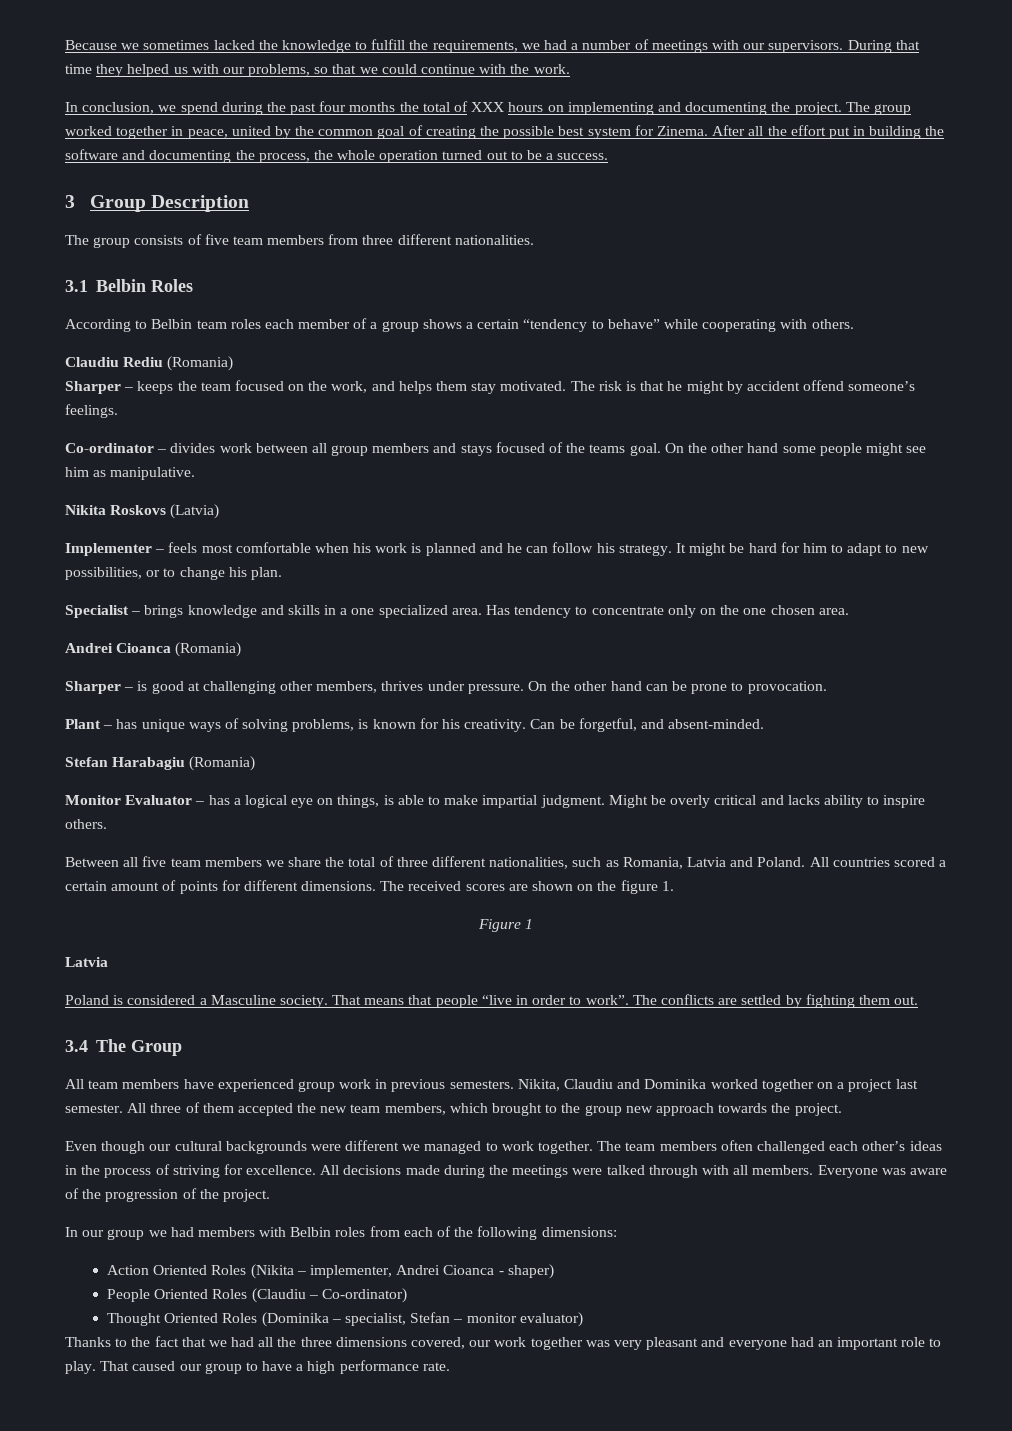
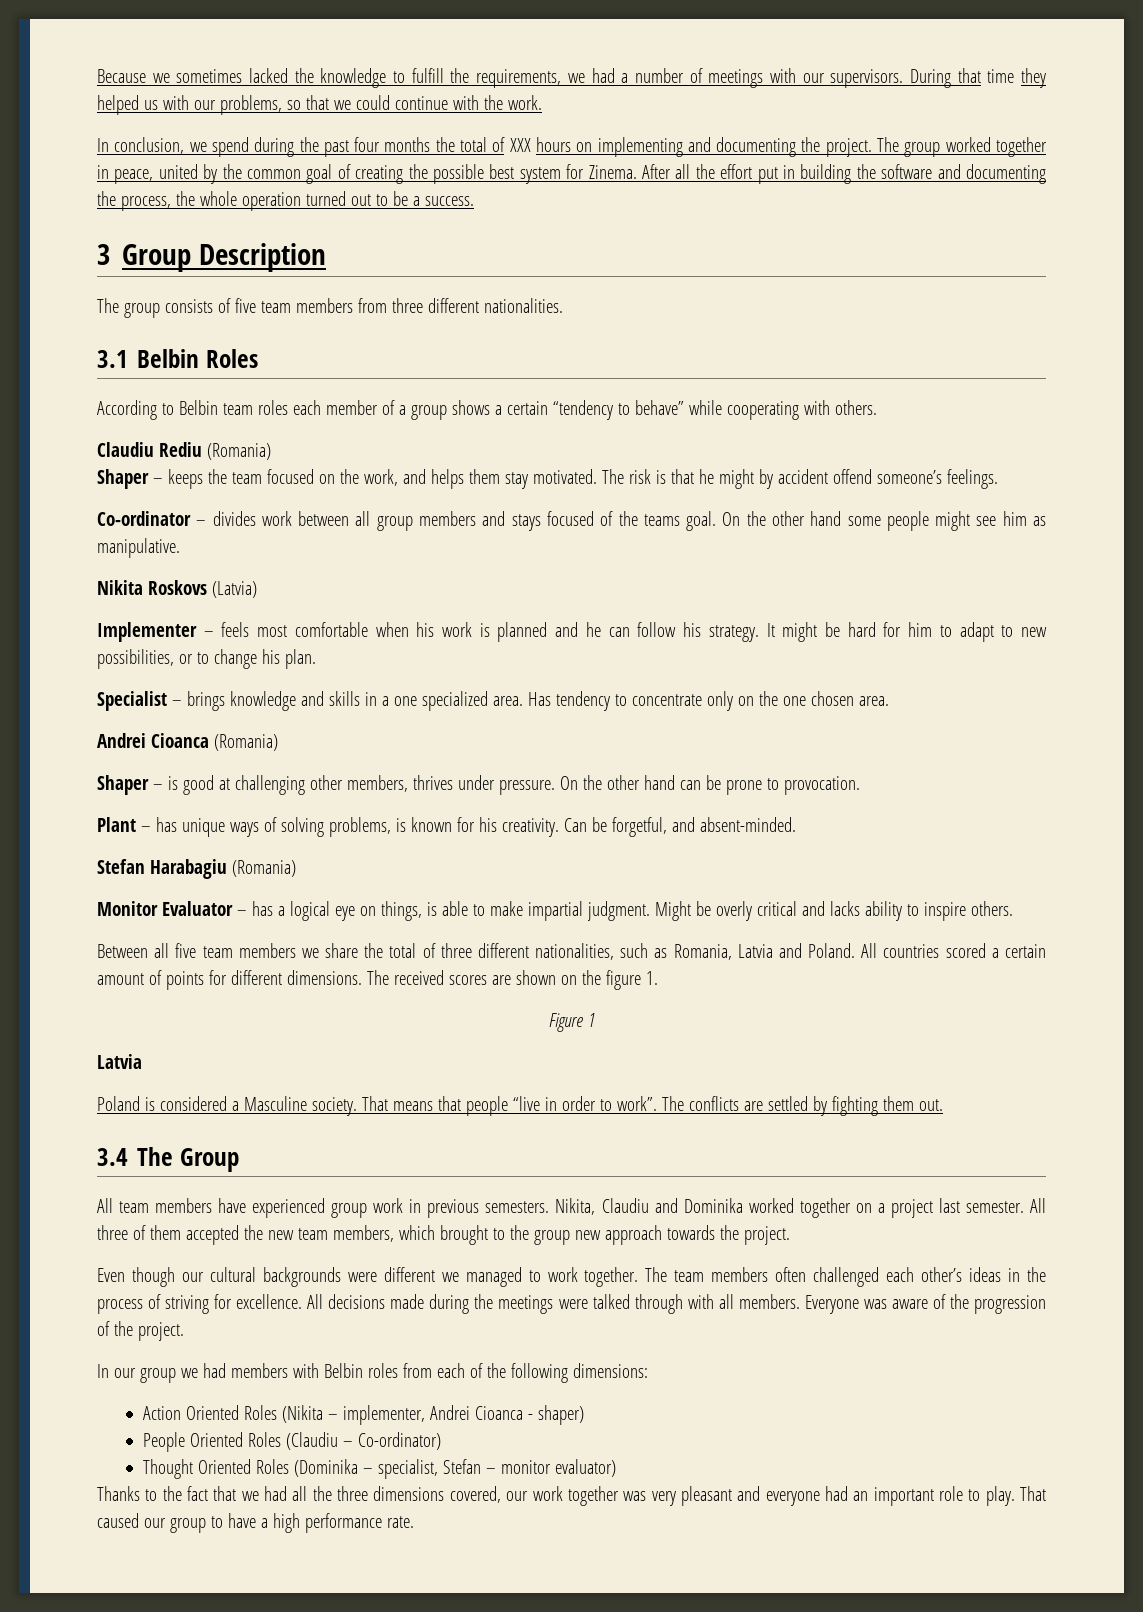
[65,381,121,394] Sharper -> [97,469,149,489] Shaper
[65,681,121,694] Sharper -> [97,775,149,795] Shaper

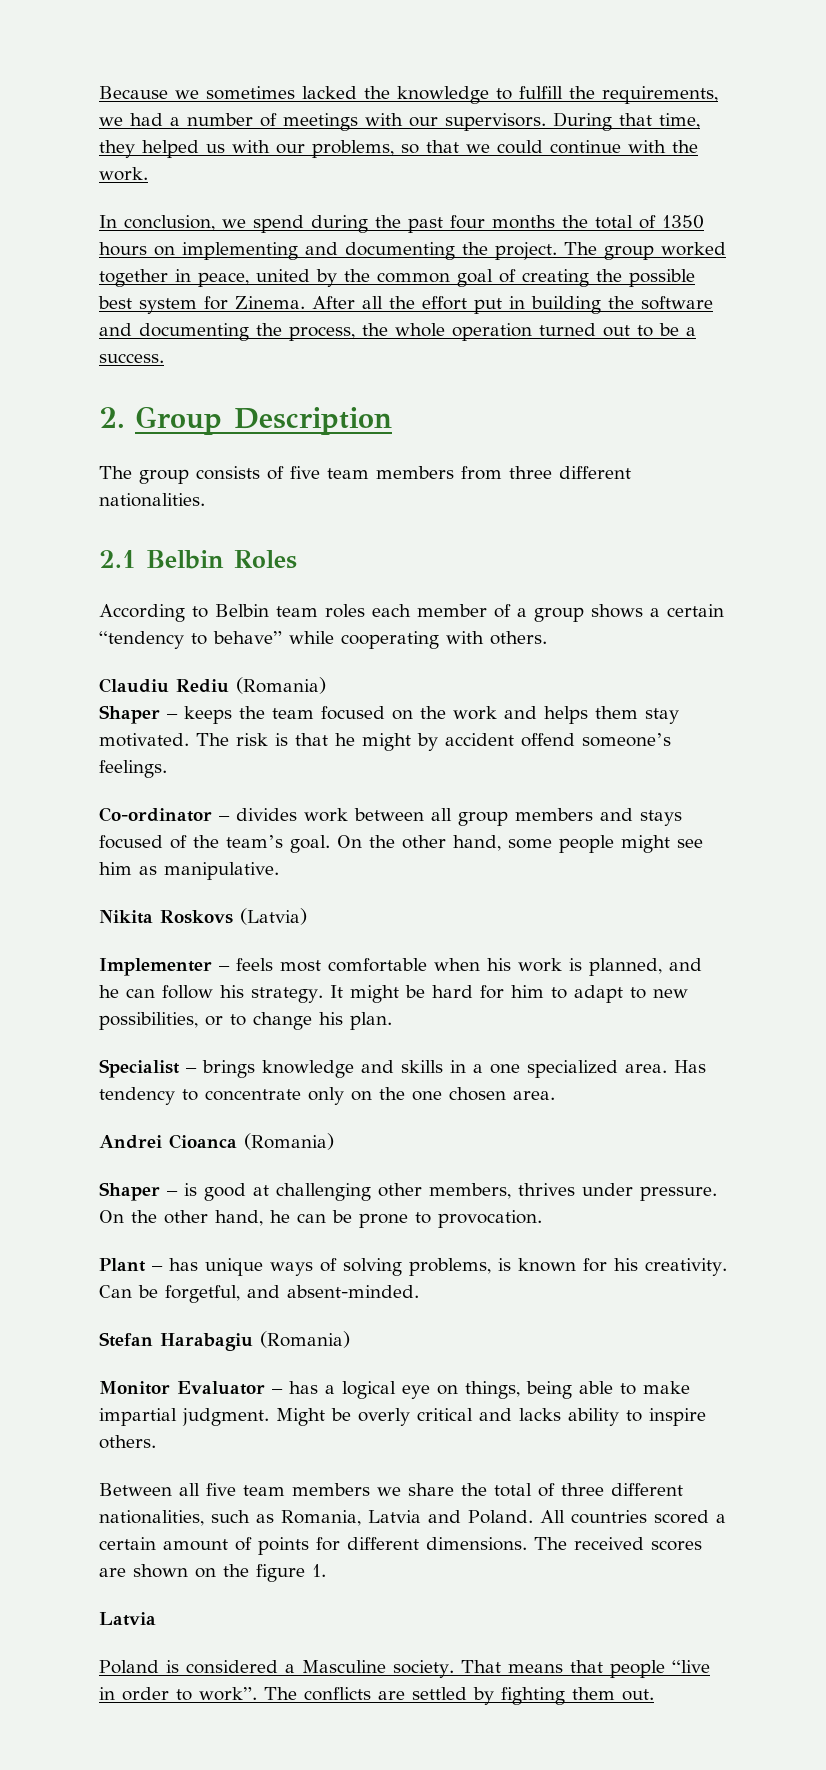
[987,69,1015,83] time -> [659,113,700,129] time,
[509,138,531,152] XXX -> [662,215,704,229] 1350
[97,244,110,265] 3 -> [99,407,125,428] 2.
[97,350,128,368] 3.1 -> [99,550,136,568] 2.1
[363,469,398,486] work, -> [453,706,497,720] work
[643,514,680,526] teams -> [226,835,283,848] team’s
[810,511,842,526] hand -> [453,835,501,851] hand,
[497,622,548,642] planned -> [589,958,662,976] planned,
[643,775,675,790] hand -> [215,1210,290,1226] hand, he
[426,902,437,916] is -> [526,1381,572,1399] being
[548,1013,595,1032] // Figure 1 -> (326, 1570) none
[97,1147,239,1172] [97,1198,1046,1218] [97,1225,790,1245] [97,1267,1047,1287] [97,1294,1046,1314] [97,1321,184,1341] [97,1363,648,1383] [142,1405,584,1425] [142,1432,441,1452] [142,1459,616,1479] [97,1486,1046,1506] [97,1513,414,1533] // 3.4 The Group // All team members have experienced group work in previous semesters. Nikita, Claudiu and Dominika worked together on a project last semester. All three of them accepted the new team members, which brought to the group new approach towards the project. // Even though our cultural backgrounds were different we managed to work together. The team members often challenged each other’s ideas in the process of striving for excellence. All decisions made during the meetings were talked through with all members. Everyone was aware of the progression of the project. // In our group we had members with Belbin roles from each of the following dimensions: // Action Oriented Roles (Nikita – implementer, Andrei Cioanca - shaper) // People Oriented Roles (Claudiu – Co-ordinator) // Thought Oriented Roles (Dominika – specialist, Stefan – monitor evaluator) // Thanks to the fact that we had all the three dimensions covered, our work together was very pleasant and everyone had an important role to play. That caused our group to have a high performance rate. -> (654, 1695) none

